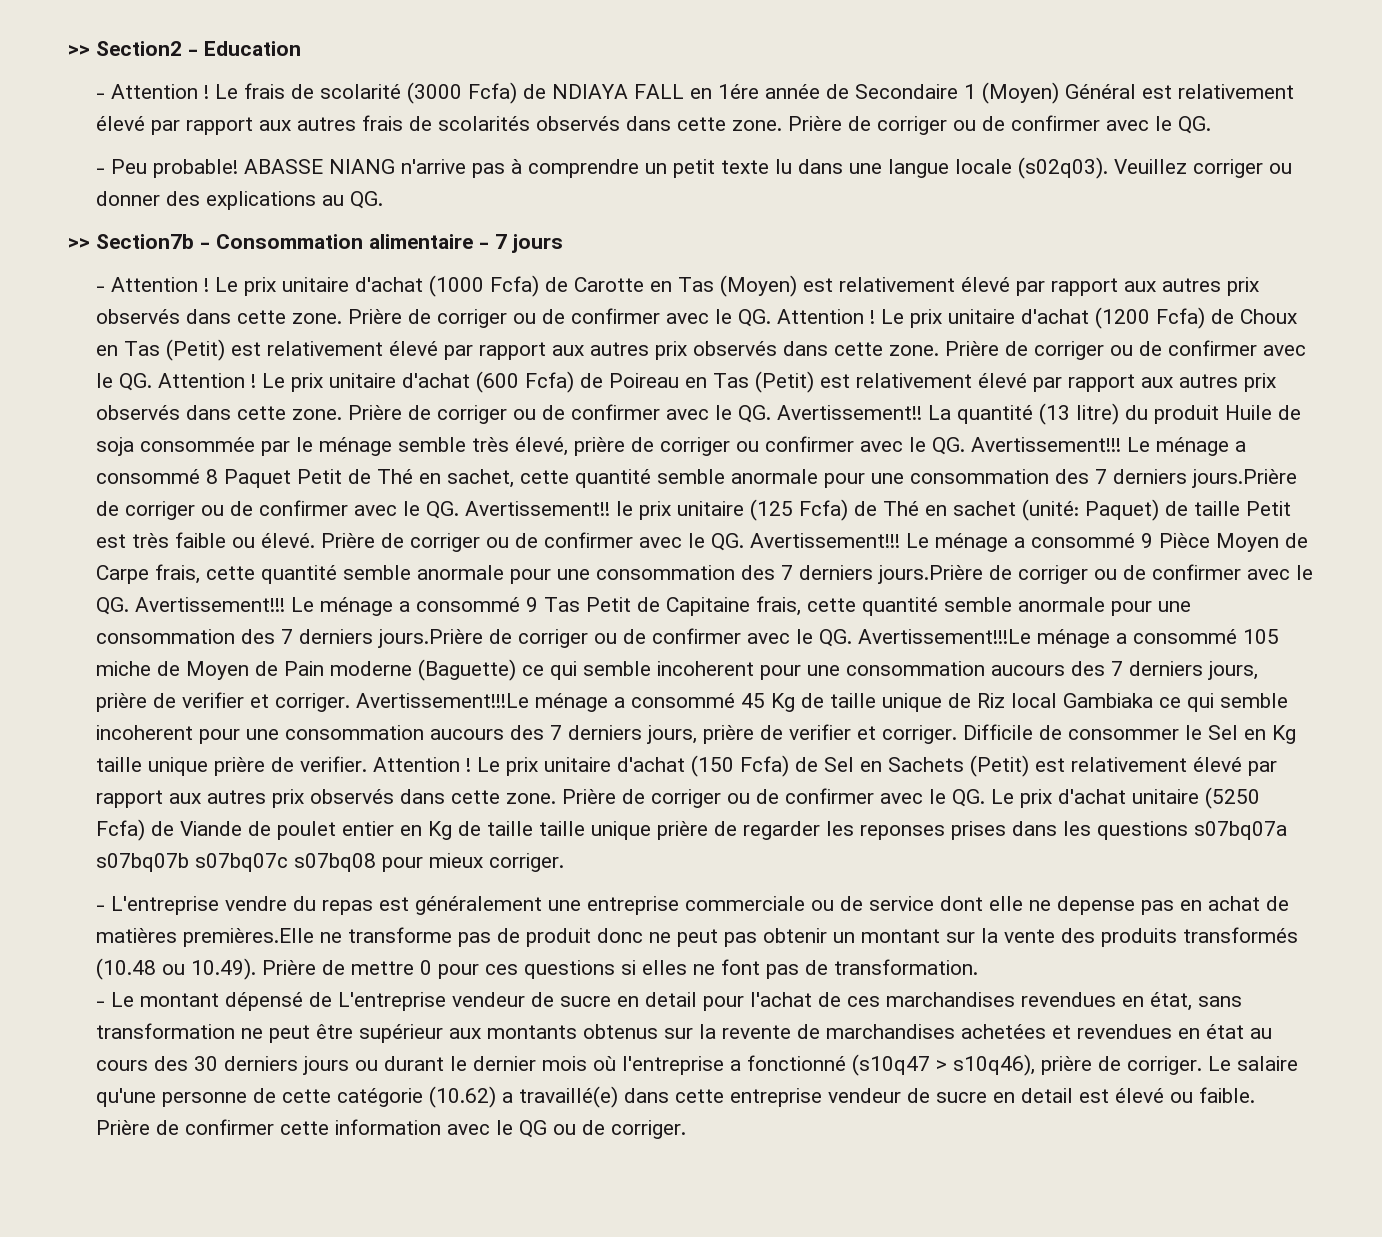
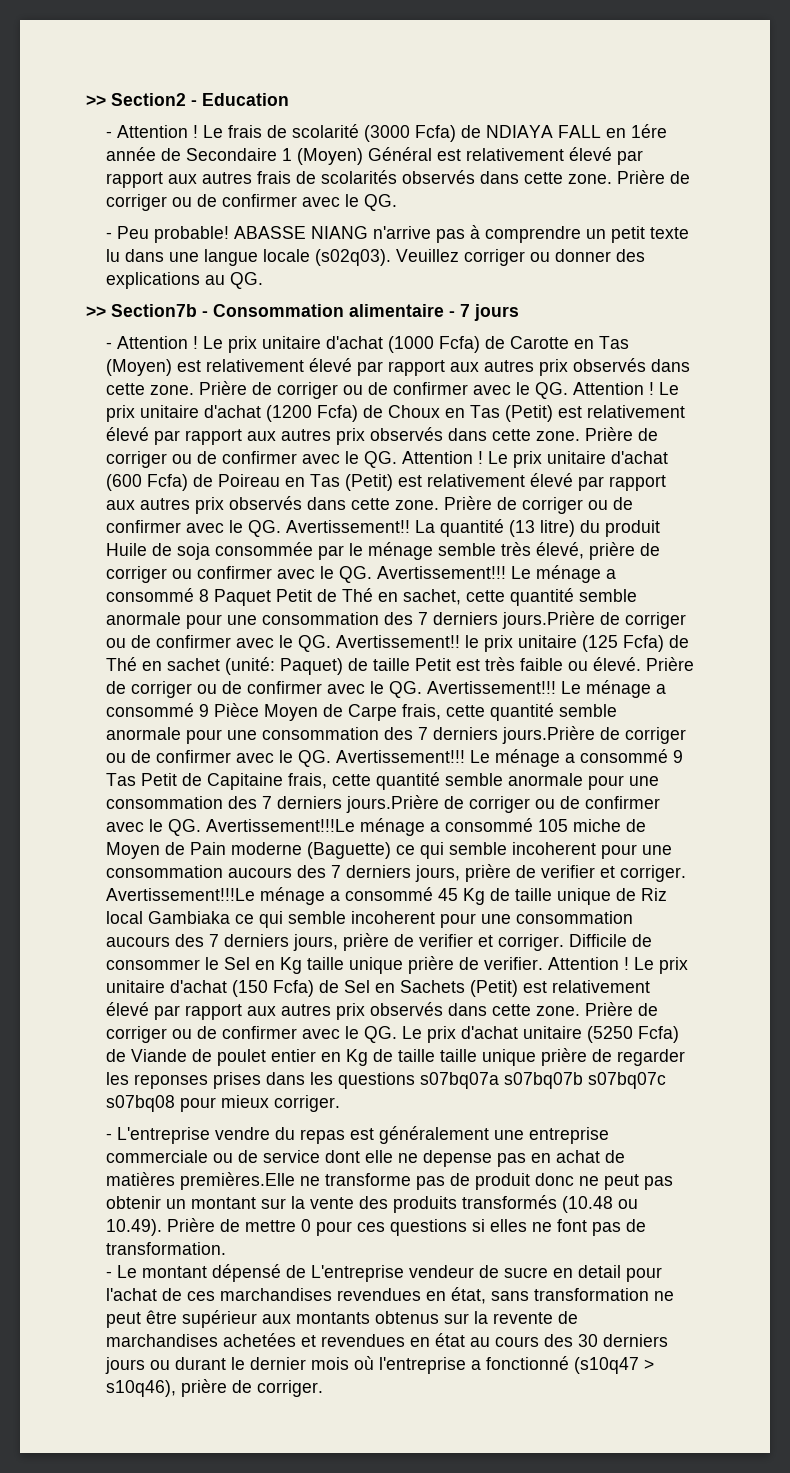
[1207,1056,1298,1071] [95,1086,1255,1108] [95,1119,686,1139] Le salaire qu'une personne de cette catégorie (10.62) a travaillé(e) dans cette entreprise vendeur de sucre en detail est élevé ou faible. Prière de confirmer cette information avec le QG ou de corriger. -> (323, 1388) none

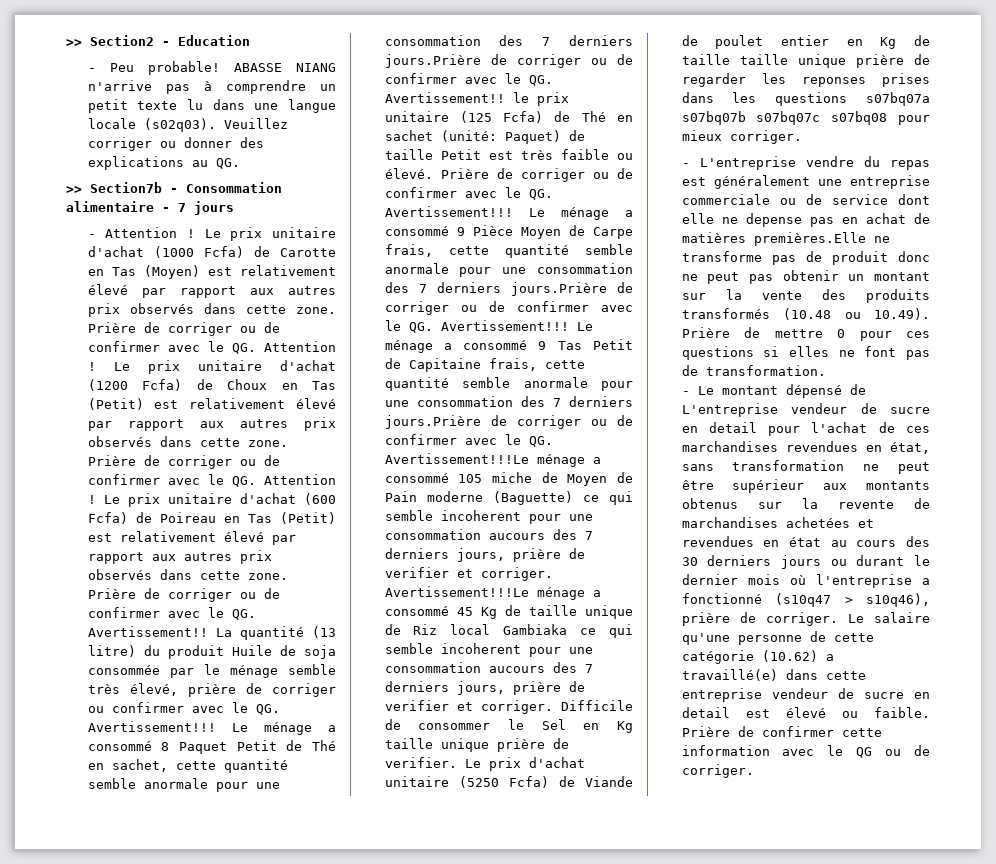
[105,124,667,142] [105,147,643,165] [105,170,690,188] [105,194,397,211] // - Attention ! Le frais de scolarité (3000 Fcfa) de NDIAYA FALL en 1ére année de Secondaire 1 (Moyen) Général est relativement élevé par rapport aux autres frais de scolarités observés dans cette zone. Prière de corriger ou de confirmer avec le QG. -> (250, 40) none
[547,957,688,974] [105,980,650,997] [105,1002,658,1020] [105,1026,397,1043] Attention ! Le prix unitaire d'achat (150 Fcfa) de Sel en Sachets (Petit) est relativement élevé par rapport aux autres prix observés dans cette zone. Prière de corriger ou de confirmer avec le QG. -> (457, 762) none
(323, 1388) none -> [847,612,930,623] [681,631,874,645] [681,650,834,664] [681,669,866,681] [681,688,930,702] [681,707,930,718] [681,726,882,737] [681,745,930,758] [681,764,754,778] Le salaire qu'une personne de cette catégorie (10.62) a travaillé(e) dans cette entreprise vendeur de sucre en detail est élevé ou faible. Prière de confirmer cette information avec le QG ou de corriger.

